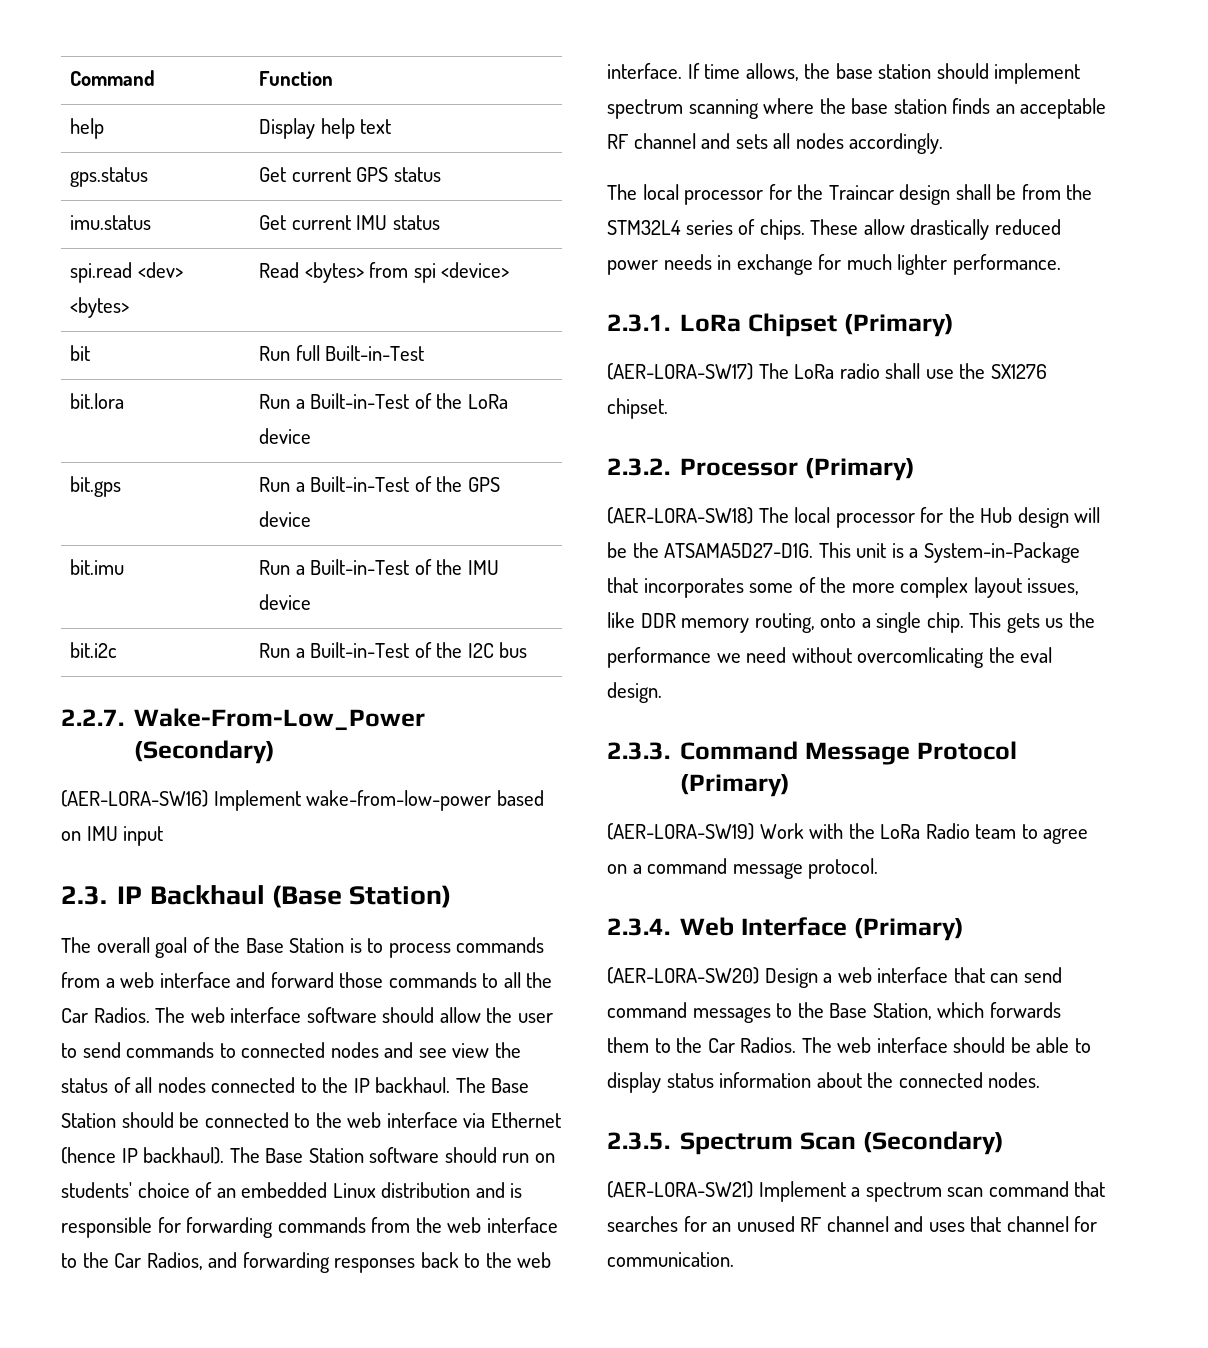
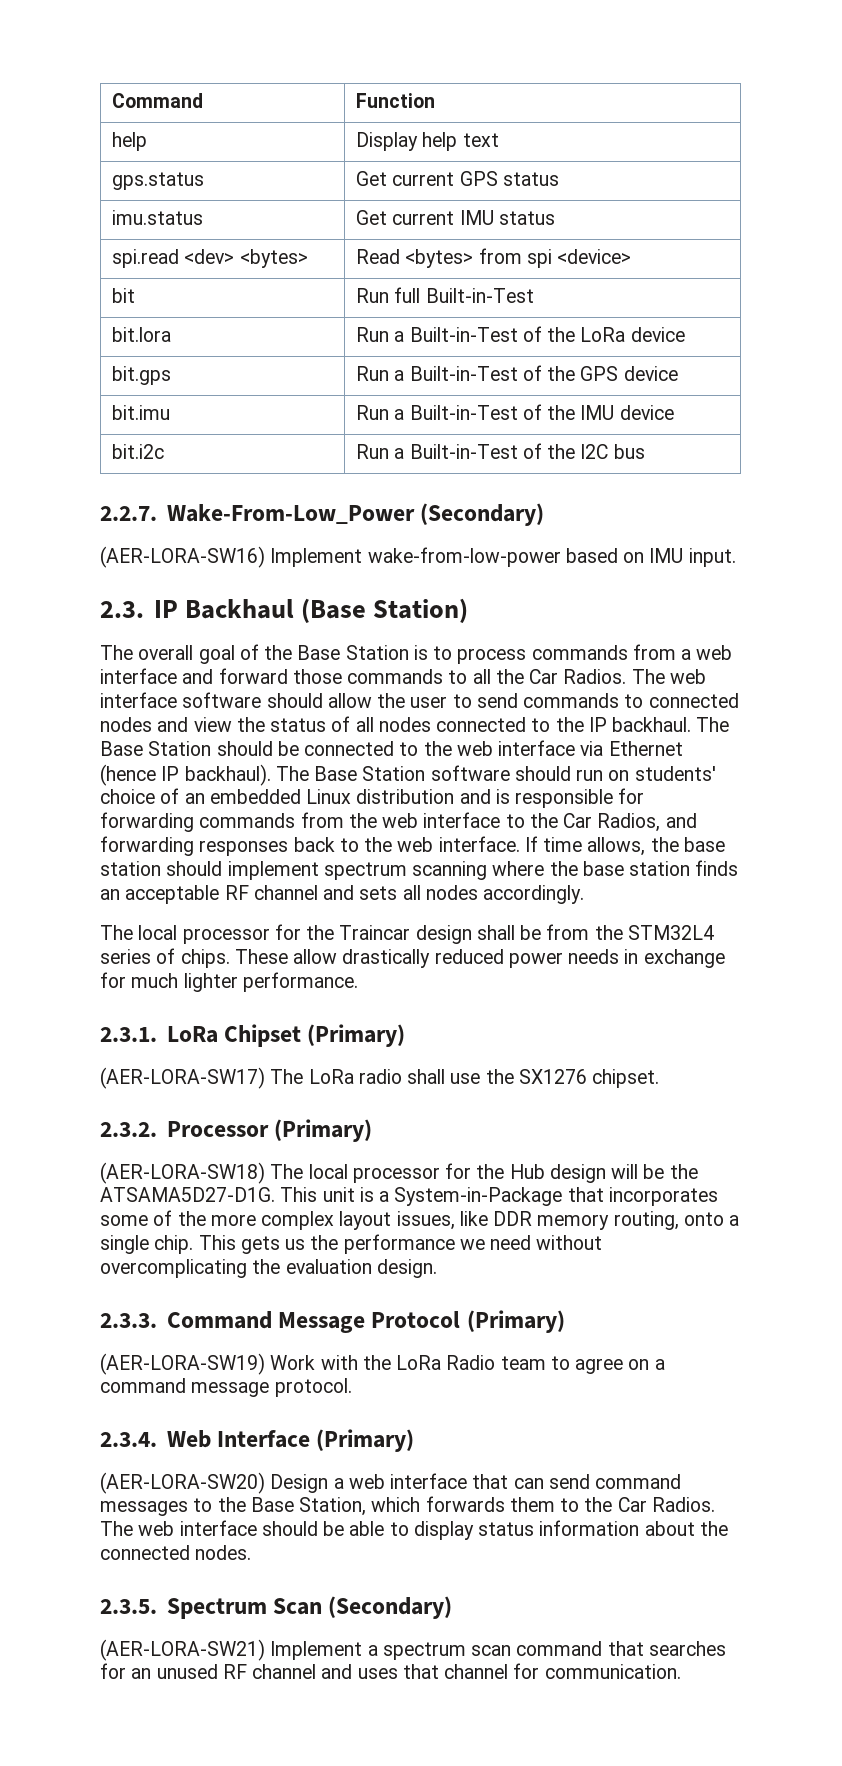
[123,826,164,846] input -> [688,548,736,567] input.
[418,1048,447,1058] see -> (189, 724) none
[857,647,1053,668] overcomlicating the eval -> [100,1259,372,1278] overcomplicating the evaluation

